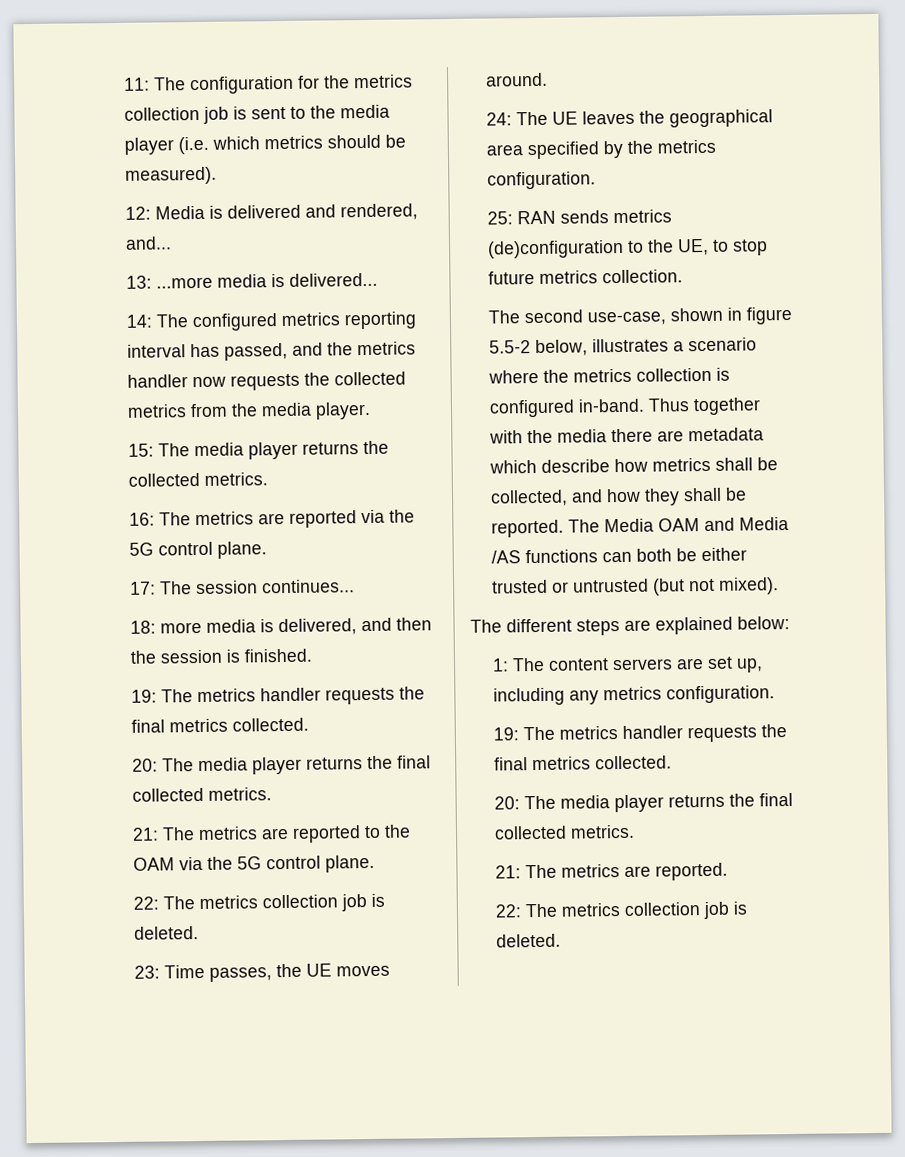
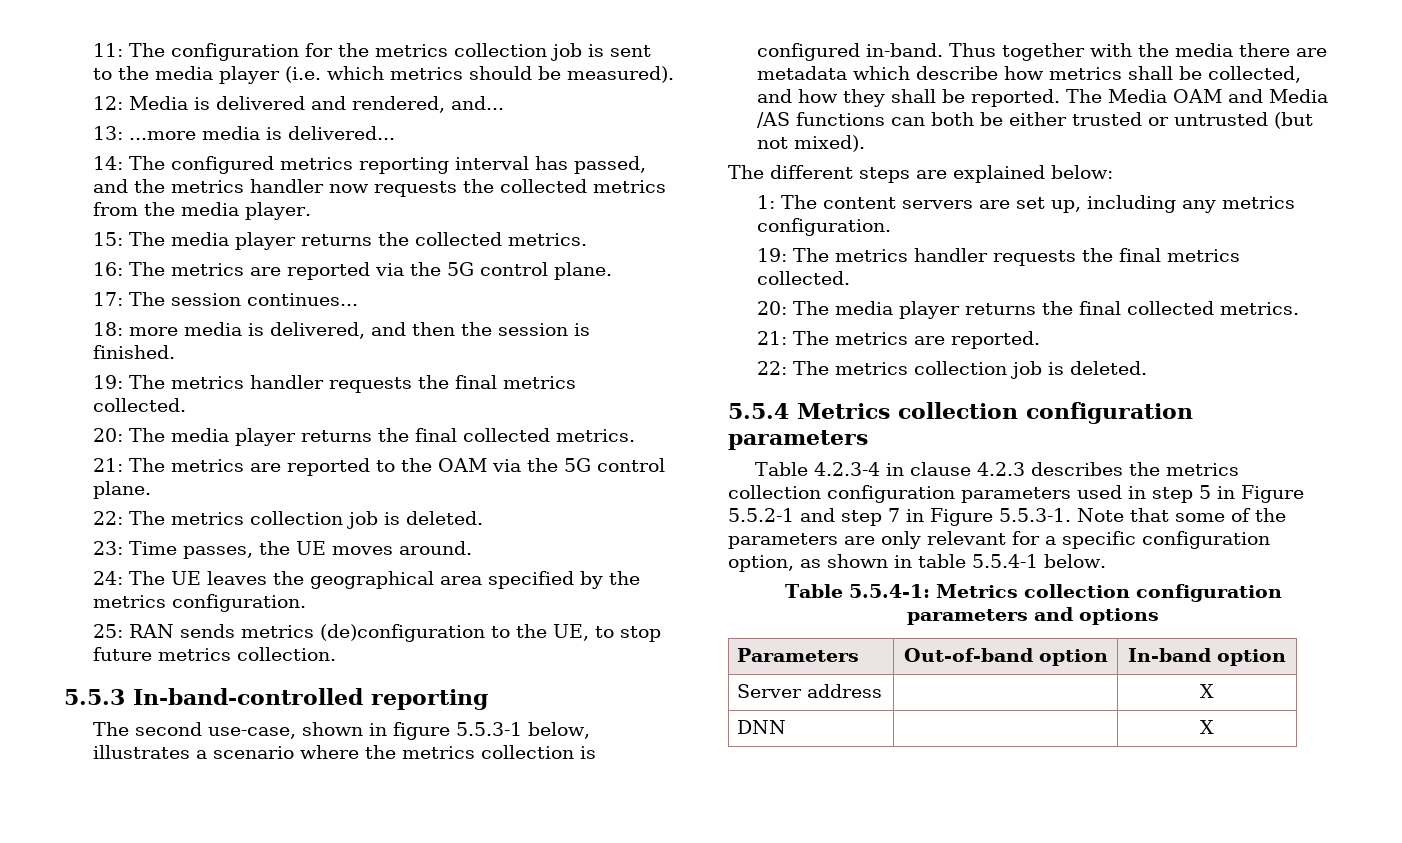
(684, 276) none -> [64,688,488,710] // 5.5.3 In-band-controlled reporting
[489,340,532,354] 5.5-2 -> [455,722,522,736] 5.5.3-1
(562, 940) none -> [728,402,1193,424] [728,430,868,450] [755,462,1240,476] [728,485,1304,503] [728,508,1286,526] [728,531,1270,549] [728,554,1106,572] [784,584,1282,602] [907,607,1159,625] [737,648,860,662] [903,648,1108,666] [1128,648,1286,666] [737,684,883,698] [1200,684,1214,698] [737,720,787,734] [1200,720,1214,734] // 5.5.4 Metrics collection configuration parameters // Table 4.2.3-4 in clause 4.2.3 describes the metrics collection configuration parameters used in step 5 in Figure 5.5.2-1 and step 7 in Figure 5.5.3-1. Note that some of the parameters are only relevant for a specific configuration option, as shown in table 5.5.4-1 below. // Table 5.5.4-1: Metrics collection configuration parameters and options // Parameters | Out-of-band option | In-band option // Server address | | X // DNN | | X

